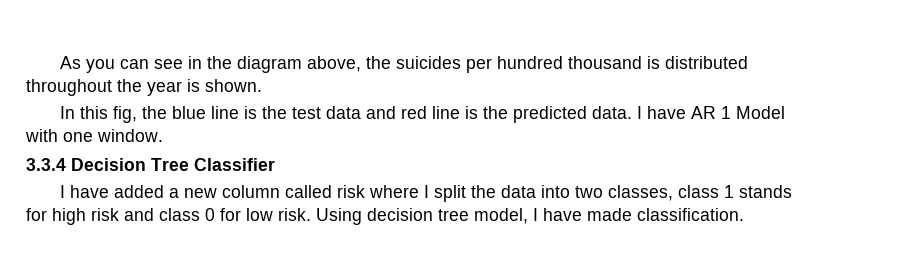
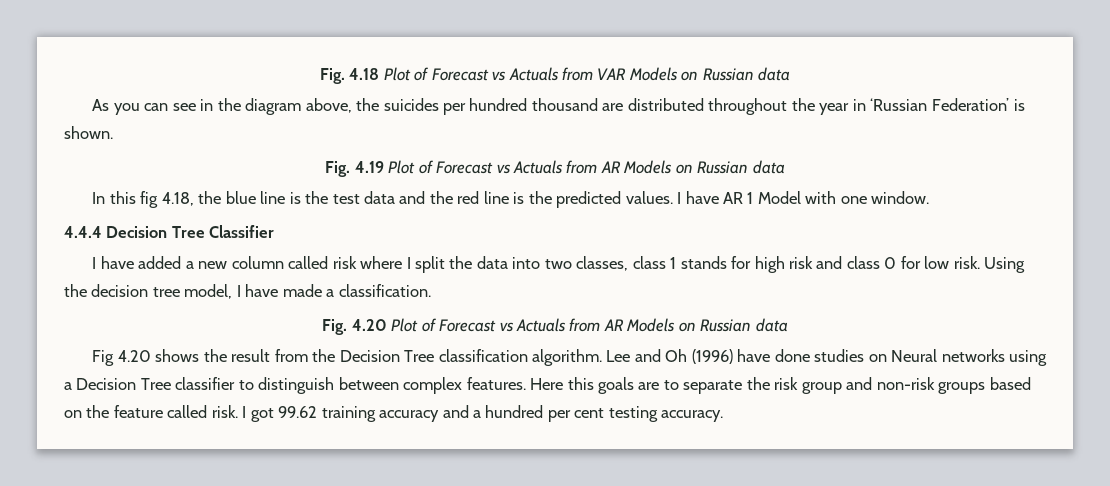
(60, 62) none -> [319,67,791,84] Fig. 4.18 Plot of Forecast vs Actuals from VAR Models on Russian data //
[647,56,661,69] is -> [602,103,624,111] are
(182, 88) none -> [852,98,1010,111] in ‘Russian Federation’
(262, 85) none -> [325,160,785,177] // Fig. 4.19 Plot of Forecast vs Actuals from AR Models on Russian data
[113,106,138,123] fig, -> [140,191,194,208] fig 4.18,
(397, 112) none -> [429,191,453,204] the
[592,106,633,119] data. -> [625,191,673,204] values.
[26,158,66,171] 3.3.4 -> [64,226,102,238] 4.4.4
(362, 216) none -> [64,284,87,297] the
(632, 214) none -> [326,289,335,297] a
(744, 214) none -> [322,318,788,335] [92,349,1047,366] [64,377,1031,394] [64,405,724,422] // Fig. 4.20 Plot of Forecast vs Actuals from AR Models on Russian data // Fig 4.20 shows the result from the Decision Tree classification algorithm. Lee and Oh (1996) have done studies on Neural networks using a Decision Tree classifier to distinguish between complex features. Here this goals are to separate the risk group and non-risk groups based on the feature called risk. I got 99.62 training accuracy and a hundred per cent testing accuracy.

